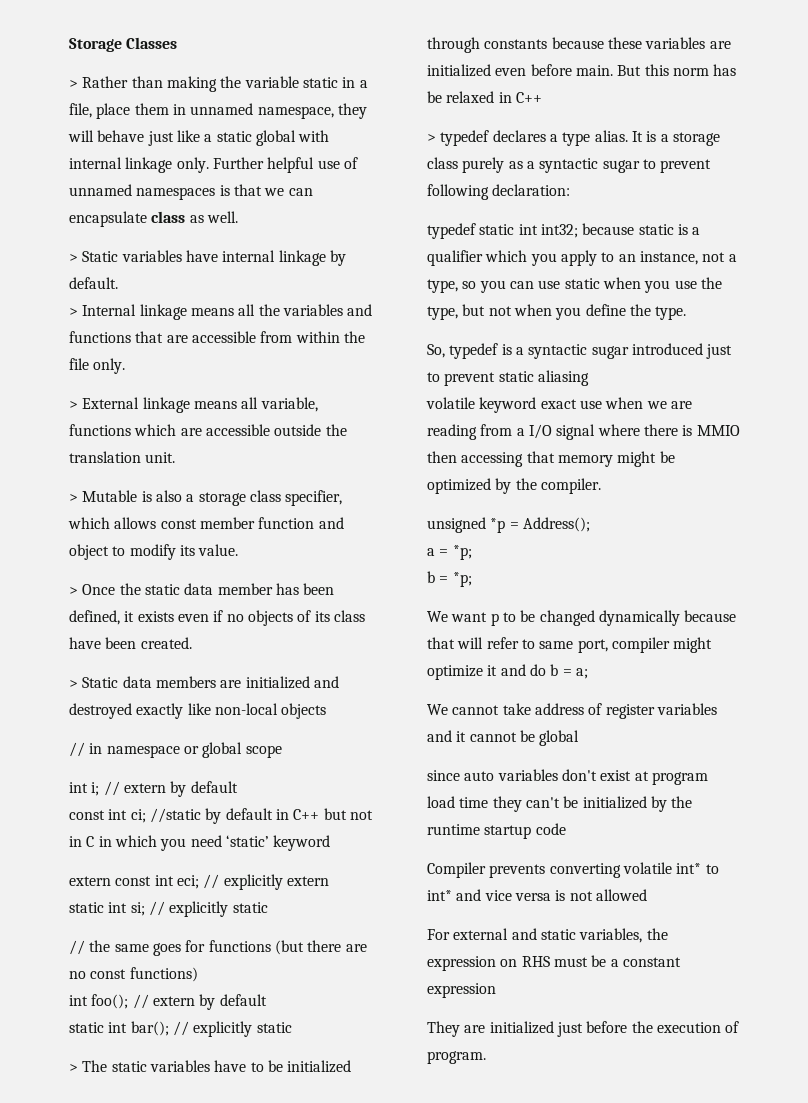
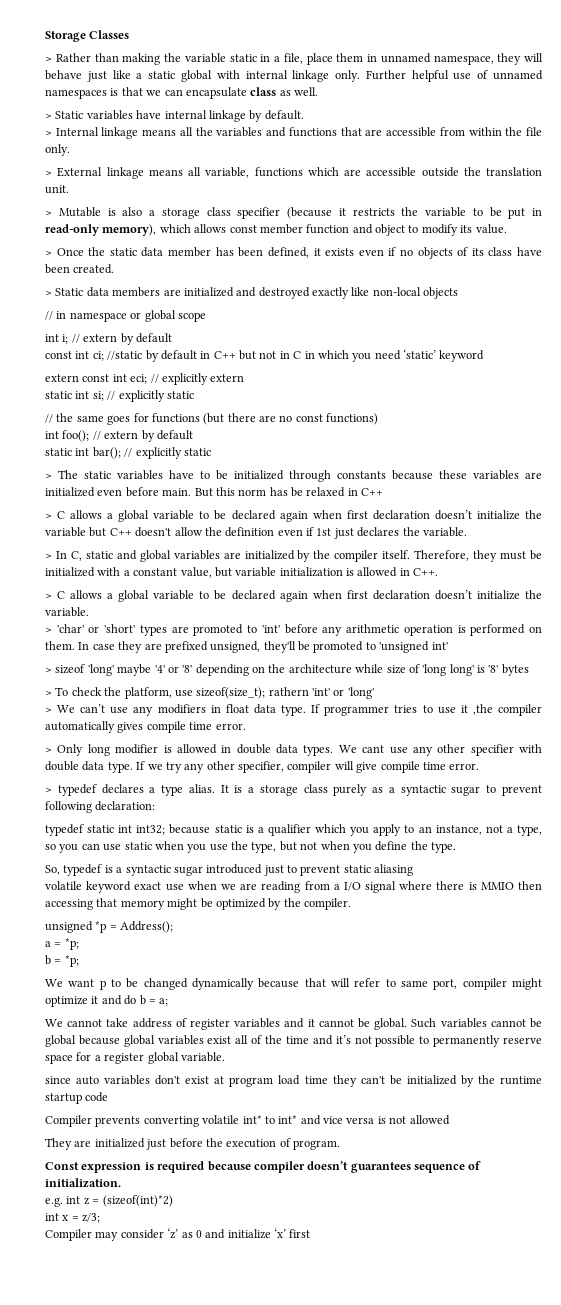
[285,490,343,506] specifier, -> [237,207,542,219] [45,224,157,236] specifier (because it restricts the variable to be put in read-only memory),
(542, 97) none -> [45,510,542,522] [45,527,467,539] [45,550,542,562] [45,567,439,578] [45,590,542,602] [45,607,89,617] [45,624,542,636] [45,641,448,653] [45,664,529,676] [45,687,374,699] [45,704,543,716] [45,721,246,733] [45,744,542,756] [45,761,480,773] // > C allows a global variable to be declared again when first declaration doesn’t initialize the variable but C++ doesn't allow the definition even if 1st just declares the variable. // > In C, static and global variables are initialized by the compiler itself. Therefore, they must be initialized with a constant value, but variable initialization is allowed in C++. // > C allows a global variable to be declared again when first declaration doesn’t initialize the variable. // > 'char' or 'short' types are promoted to 'int' before any arithmetic operation is performed on them. In case they are prefixed unsigned, they'll be promoted to 'unsigned int' // > sizeof 'long' maybe '4' or '8' depending on the architecture while size of 'long long' is '8' bytes // > To check the platform, use sizeof(size_t); rathern 'int' or 'long' // > We can’t use any modifiers in float data type. If programmer tries to use it ,the compiler automatically gives compile time error. // > Only long modifier is allowed in double data types. We cant use any other specifier with double data type. If we try any other specifier, compiler will give compile time error.
[539,730,580,746] global -> [374,1018,542,1030] [45,1035,543,1047] [45,1052,225,1064] global. Such variables cannot be global because global variables exist all of the time and it’s not possible to permanently reserve space for a register global variable.
[427,928,668,943] [427,955,681,971] [427,983,496,998] // For external and static variables, the expression on RHS must be a constant expression -> (450, 1120) none
(486, 1057) none -> [45,1161,482,1173] [45,1178,121,1188] [45,1195,173,1207] [45,1213,101,1223] [45,1228,311,1241] // Const expression is required because compiler doesn’t guarantees sequence of initialization. // e.g. int z = (sizeof(int)*2) // int x = z/3; // Compiler may consider ‘z’ as 0 and initialize ‘x’ first

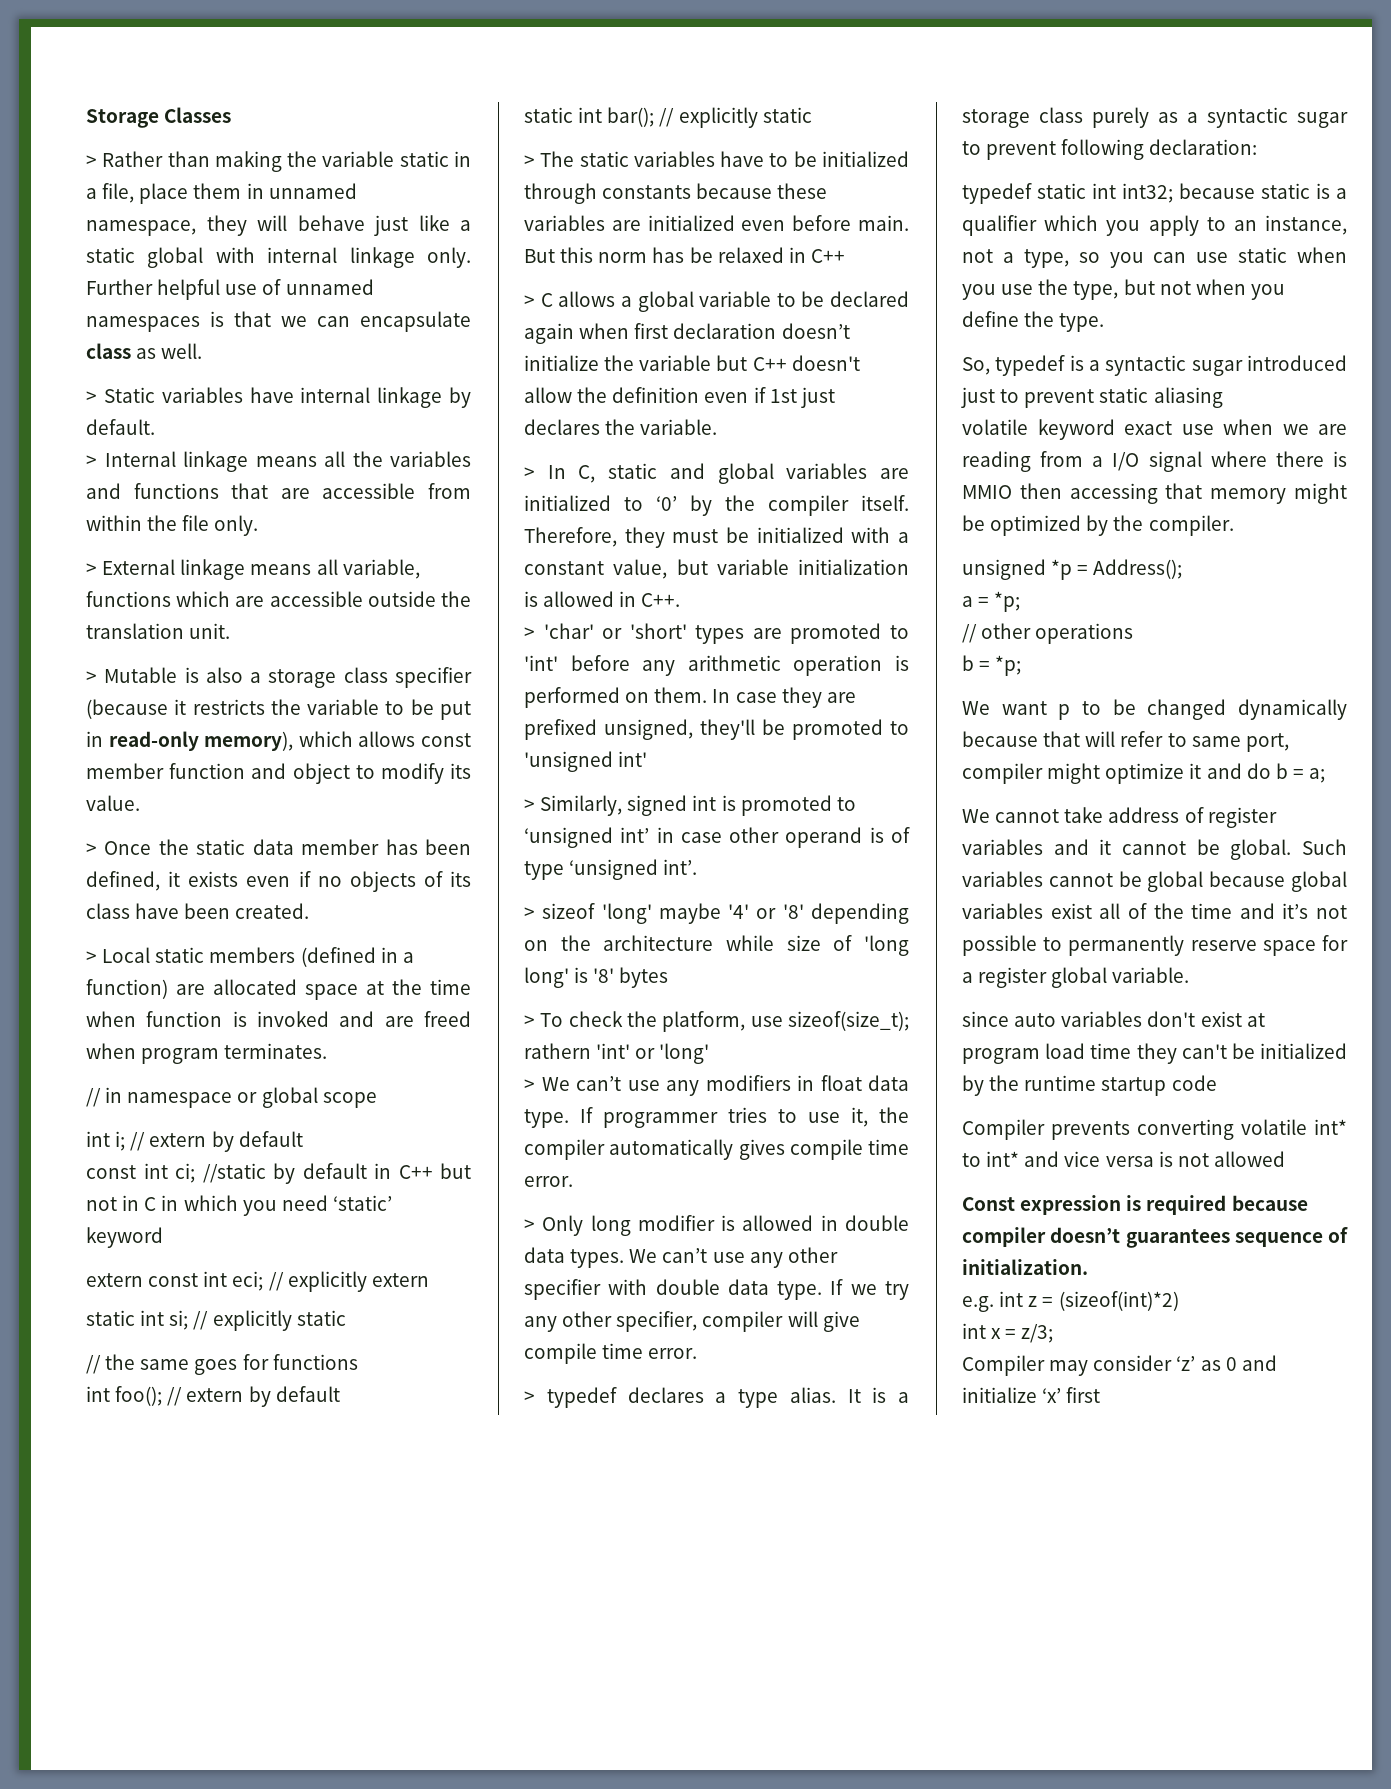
[55,287,459,299] Static data members are initialized and destroyed exactly like non-local objects -> [102,947,414,967] [86,979,471,1000] [86,1011,471,1027] [86,1043,328,1064] Local static members (defined in a function) are allocated space at the time when function is invoked and are freed when program terminates.
[203,413,379,425] (but there are no const functions) -> (358, 1362) none
(295, 555) none -> [624,496,677,511] to ‘0’
[45,590,542,602] [45,607,89,617] // > C allows a global variable to be declared again when first declaration doesn’t initialize the variable. -> (681, 600) none
(448, 646) none -> [524,795,856,816] [524,827,910,848] [524,859,698,880] // > Similarly, signed int is promoted to ‘unsigned int’ in case other operand is of type ‘unsigned int’.
[460,704,493,715] it ,the -> [851,1107,909,1127] it, the
[362,745,385,753] cant -> [662,1248,708,1263] can’t
(79, 944) none -> [962,623,1134,644] // // other operations
[45,1138,340,1150] // They are initialized just before the execution of program. -> (1285, 1159) none

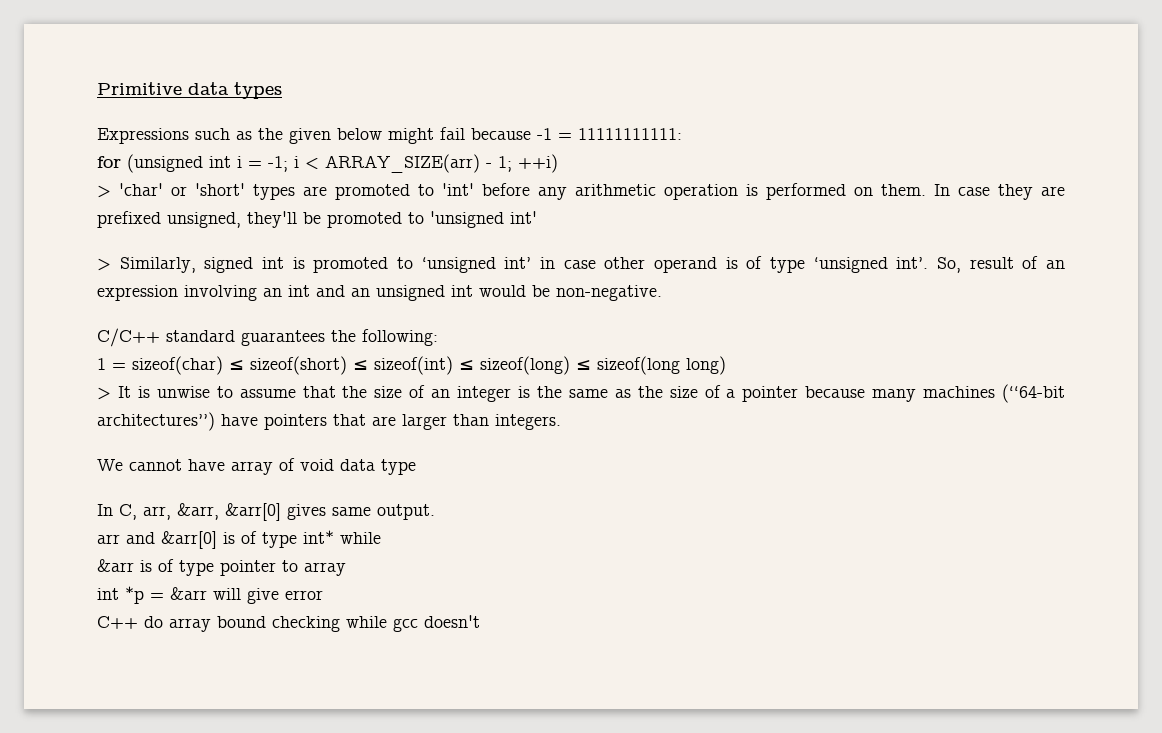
[86,107,232,128] [86,151,471,172] [86,183,357,204] [86,215,471,236] [86,247,471,268] [86,279,374,300] [86,311,471,332] [86,343,203,359] [86,387,471,408] [86,419,155,435] [86,451,471,472] [86,483,471,499] [86,515,259,536] [86,559,420,580] [86,591,471,607] [86,623,231,639] [86,667,472,688] [86,699,471,720] [86,731,472,751] [86,763,472,784] [86,795,140,811] [86,839,471,855] [86,871,471,892] [86,903,310,919] [86,947,414,967] [86,979,471,1000] [86,1011,471,1027] [86,1043,328,1064] [86,1087,377,1108] [86,1131,303,1152] [86,1163,471,1184] [86,1195,392,1216] [86,1227,163,1248] [86,1271,429,1292] [86,1310,346,1331] [86,1354,358,1375] [86,1386,340,1407] [524,107,812,128] [524,151,909,167] [524,183,828,204] [524,215,909,231] [524,247,845,263] [524,291,909,312] [524,323,850,344] [524,355,860,371] [524,387,835,408] [524,419,718,435] [524,463,909,484] [524,495,909,516] [524,527,909,548] [524,559,909,579] [524,591,681,607] Storage Classes // > Rather than making the variable static in a file, place them in unnamed namespace, they will behave just like a static global with internal linkage only. Further helpful use of unnamed namespaces is that we can encapsulate class as well. // > Static variables have internal linkage by default. // > Internal linkage means all the variables and functions that are accessible from within the file only. // > External linkage means all variable, functions which are accessible outside the translation unit. // > Mutable is also a storage class specifier (because it restricts the variable to be put in read-only memory), which allows const member function and object to modify its value. // > Once the static data member has been defined, it exists even if no objects of its class have been created. // > Local static members (defined in a function) are allocated space at the time when function is invoked and are freed when program terminates. // // in namespace or global scope // int i; // extern by default // const int ci; //static by default in C++ but not in C in which you need ‘static’ keyword // extern const int eci; // explicitly extern // static int si; // explicitly static // // the same goes for functions // int foo(); // extern by default // static int bar(); // explicitly static // > The static variables have to be initialized through constants because these variables are initialized even before main. But this norm has be relaxed in C++ // > C allows a global variable to be declared again when first declaration doesn’t initialize the variable but C++ doesn't allow the definition even if 1st just declares the variable. // > In C, static and global variables are initialized to ‘0’ by the compiler itself. Therefore, they must be initialized with a constant value, but variable initialization is allowed in C++. -> [97,82,282,99] [97,127,682,144] [97,154,558,173] Primitive data types // Expressions such as the given below might fail because -1 = 11111111111: // for (unsigned int i = -1; i < ARRAY_SIZE(arr) - 1; ++i)
[524,903,909,924] [524,935,909,956] [524,967,669,988] [524,1011,909,1032] [524,1043,710,1064] [524,1075,909,1096] [524,1107,909,1128] [524,1139,909,1160] [524,1176,573,1187] [524,1215,909,1236] [524,1247,838,1268] [524,1279,909,1300] [524,1311,860,1332] [524,1343,698,1364] [524,1387,909,1408] [962,107,1348,128] [962,139,1258,160] [962,183,1347,204] [962,215,1347,236] [962,247,1347,268] [962,279,1285,300] [962,311,1105,332] [962,355,1347,376] [961,387,1223,408] [962,419,1347,440] [962,451,1347,472] [962,483,1347,504] [962,515,1234,536] [962,559,1183,580] [962,591,1021,612] [962,623,1134,644] [962,655,1022,676] [962,699,1347,720] [962,731,1289,752] [962,763,1326,784] [962,807,1277,828] [962,839,1347,860] [962,871,1347,892] [962,903,1347,919] [962,935,1348,956] [962,967,1190,988] [962,1011,1265,1027] [962,1043,1347,1064] [962,1075,1217,1096] [962,1119,1347,1140] [962,1151,1285,1167] [962,1195,1308,1215] [962,1227,1348,1248] [962,1259,1088,1275] [962,1291,1179,1312] [962,1323,1054,1343] [962,1355,1277,1376] [962,1387,1101,1403] // > sizeof 'long' maybe '4' or '8' depending on the architecture while size of 'long long' is '8' bytes // > To check the platform, use sizeof(size_t); rathern 'int' or 'long' // > We can’t use any modifiers in float data type. If programmer tries to use it, the compiler automatically gives compile time error. // > Only long modifier is allowed in double data types. We can’t use any other specifier with double data type. If we try any other specifier, compiler will give compile time error. // > typedef declares a type alias. It is a storage class purely as a syntactic sugar to prevent following declaration: // typedef static int int32; because static is a qualifier which you apply to an instance, not a type, so you can use static when you use the type, but not when you define the type. // So, typedef is a syntactic sugar introduced just to prevent static aliasing // volatile keyword exact use when we are reading from a I/O signal where there is MMIO then accessing that memory might be optimized by the compiler. // unsigned *p = Address(); // a = *p; // // other operations // b = *p; // We want p to be changed dynamically because that will refer to same port, compiler might optimize it and do b = a; // We cannot take address of register variables and it cannot be global. Such variables cannot be global because global variables exist all of the time and it’s not possible to permanently reserve space for a register global variable. // since auto variables don't exist at program load time they can't be initialized by the runtime startup code // Compiler prevents converting volatile int* to int* and vice versa is not allowed // Const expression is required because compiler doesn’t guarantees sequence of initialization. // e.g. int z = (sizeof(int)*2) // int x = z/3; // Compiler may consider ‘z’ as 0 and initialize ‘x’ first -> [936,256,1065,273] [97,285,662,301] [97,328,438,347] [97,356,726,375] [97,384,1065,403] [97,412,561,431] [97,458,416,475] [97,503,435,521] [97,530,381,549] [97,559,346,576] [97,586,323,604] [97,615,480,632] So, result of an expression involving an int and an unsigned int would be non-negative. // C/C++ standard guarantees the following: // 1 = sizeof(char) ≤ sizeof(short) ≤ sizeof(int) ≤ sizeof(long) ≤ sizeof(long long) // > It is unwise to assume that the size of an integer is the same as the size of a pointer because many machines (‘‘64-bit architectures’’) have pointers that are larger than integers. // We cannot have array of void data type // In C, arr, &arr, &arr[0] gives same output. // arr and &arr[0] is of type int* while // &arr is of type pointer to array // int *p = &arr will give error // C++ do array bound checking while gcc doesn't

